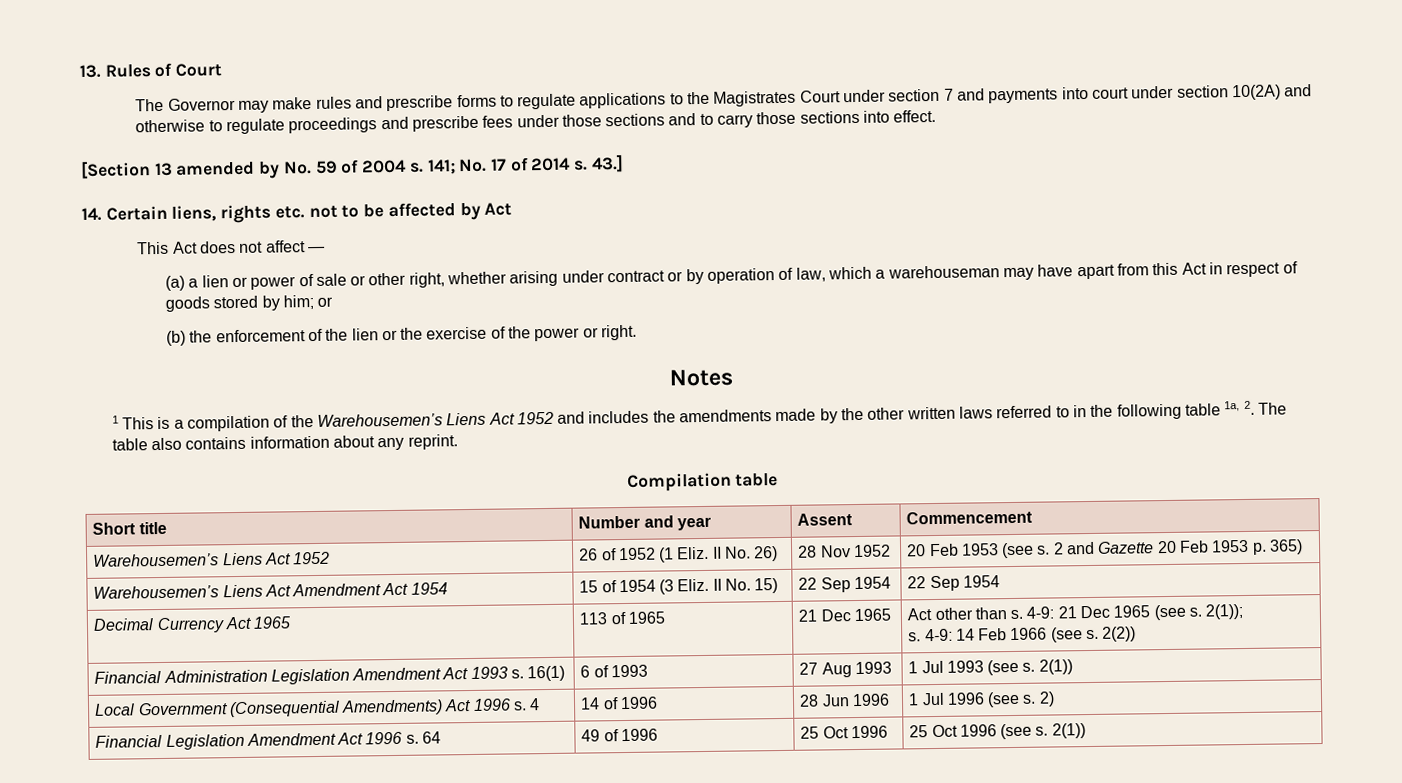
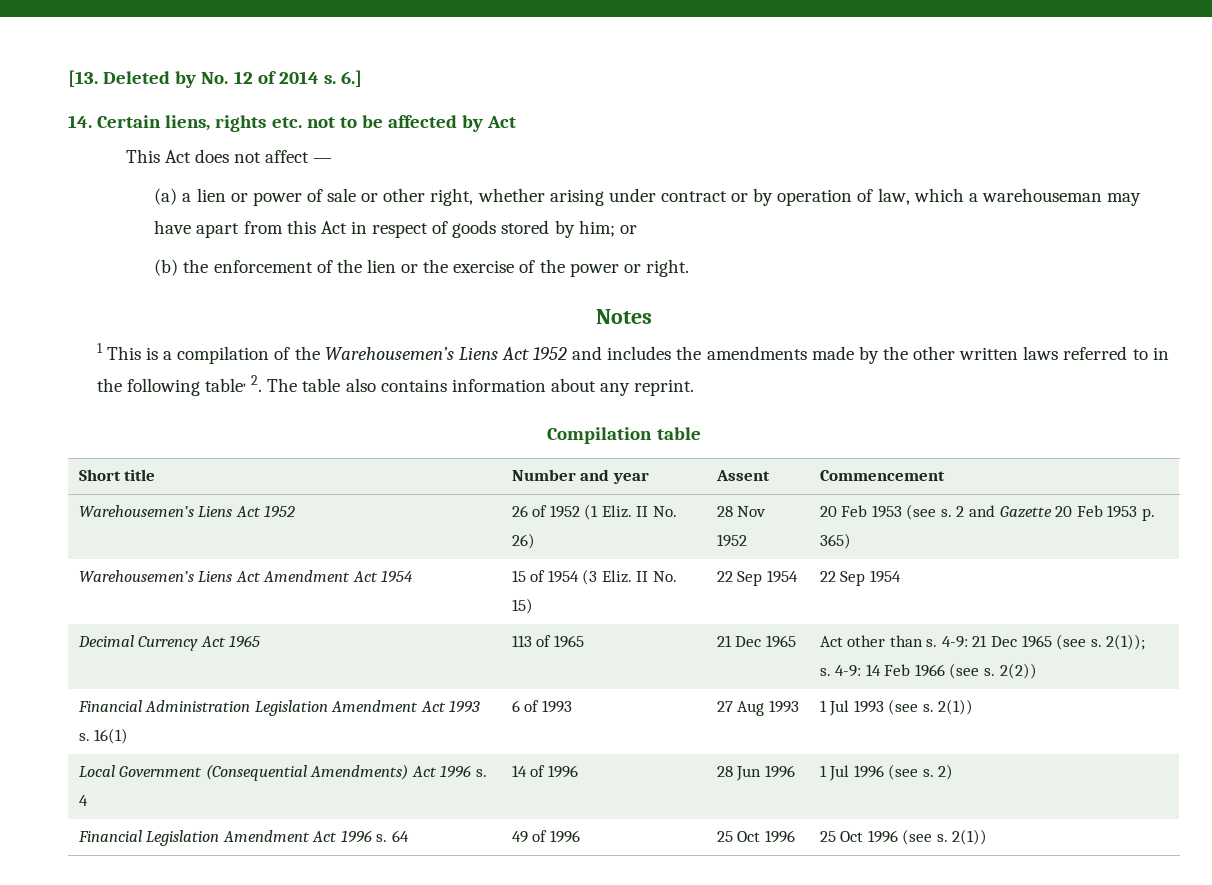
[79,62,223,78] [135,84,1313,113] [135,109,937,135] [80,158,507,179] 13. Rules of Court // The Governor may make rules and prescribe forms to regulate applications to the Magistrates Court under section 7 and payments into court under section 10(2A) and otherwise to regulate proceedings and prescribe fees under those sections and to carry those sections into effect. // [Section 13 amended by No. 59 of 2004 s. 141; No. 17 -> [68,70,253,88] [13. Deleted by No. 12
[590,154,624,173] 43.] -> [341,70,363,87] 6.]
[1184,401,1241,416] table 1a, -> [205,378,247,392] table,

